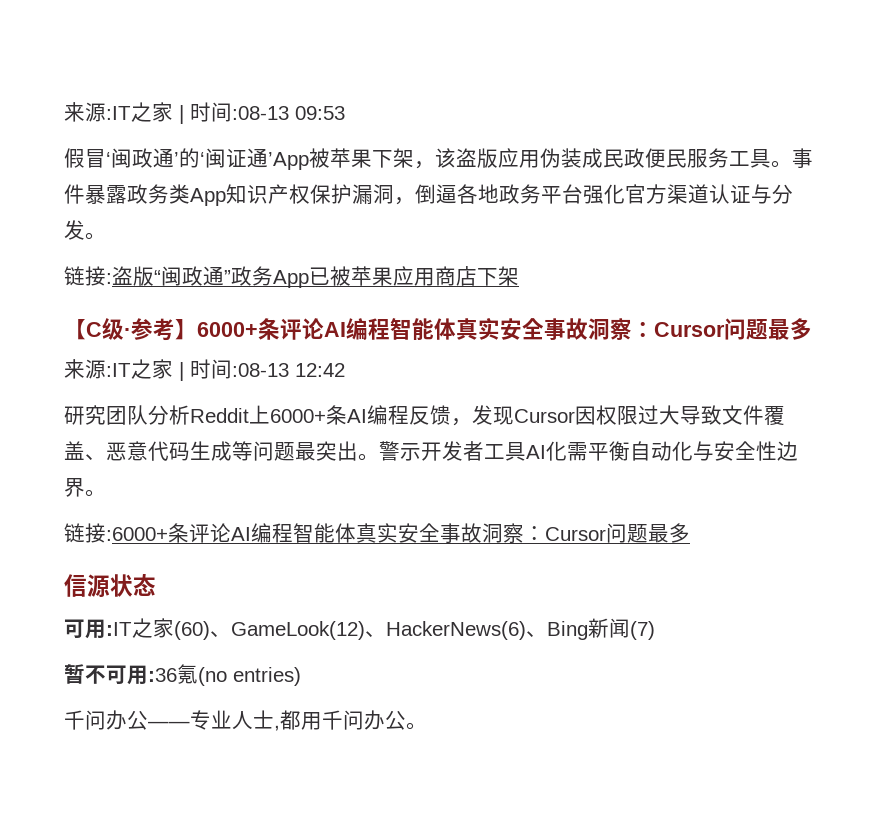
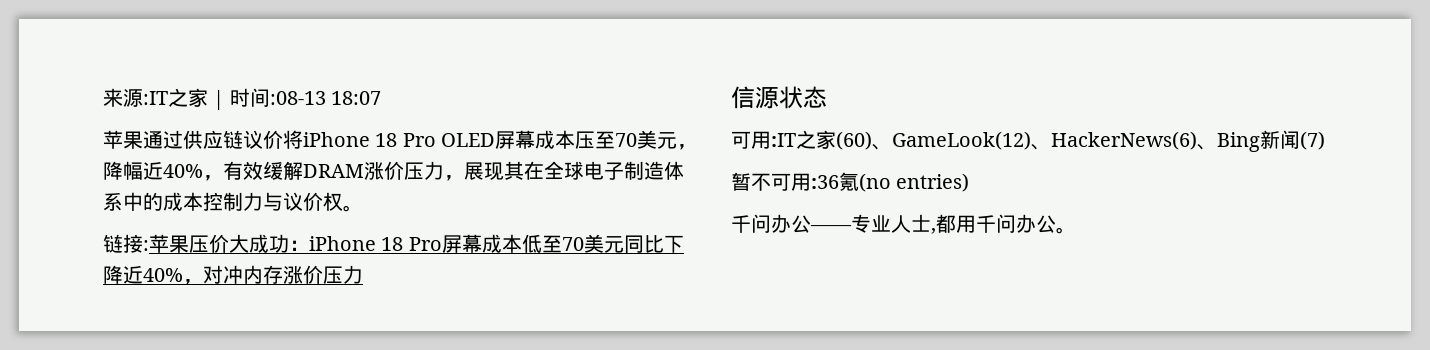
[64,102,345,124] [64,148,813,170] [64,184,793,206] [64,220,106,240] [64,266,519,288] [64,317,812,341] [64,359,345,381] [64,405,785,426] [64,441,798,461] [64,478,106,497] [64,523,690,544] 来源:IT之家 | 时间:08-13 09:53 // 假冒‘闽政通’的‘闽证通’App被苹果下架，该盗版应用伪装成民政便民服务工具。事件暴露政务类App知识产权保护漏洞，倒逼各地政务平台强化官方渠道认证与分发。 // 链接:盗版“闽政通”政务App已被苹果应用商店下架 // 【C级·参考】6000+条评论AI编程智能体真实安全事故洞察：Cursor问题最多 // 来源:IT之家 | 时间:08-13 12:42 // 研究团队分析Reddit上6000+条AI编程反馈，发现Cursor因权限过大导致文件覆盖、恶意代码生成等问题最突出。警示开发者工具AI化需平衡自动化与安全性边界。 // 链接:6000+条评论AI编程智能体真实安全事故洞察：Cursor问题最多 -> [103,88,382,110] [103,130,698,150] [103,161,684,181] [103,192,363,212] [103,234,684,253] [103,265,363,285] 来源:IT之家 | 时间:08-13 18:07 // 苹果通过供应链议价将iPhone 18 Pro OLED屏幕成本压至70美元，降幅近40%，有效缓解DRAM涨价压力，展现其在全球电子制造体系中的成本控制力与议价权。 // 链接:苹果压价大成功：iPhone 18 Pro屏幕成本低至70美元同比下降近40%，对冲内存涨价压力

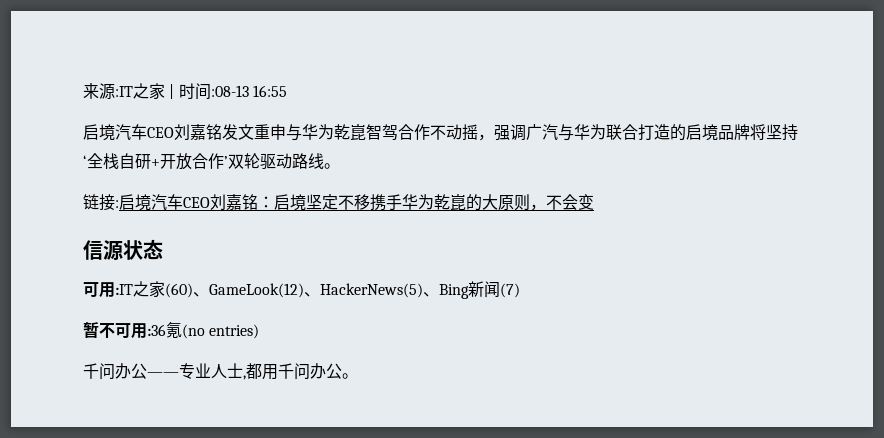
[331,91,382,105] [103,130,698,150] [103,161,684,181] [103,192,363,212] [103,234,684,253] [103,265,363,285] 18:07 // 苹果通过供应链议价将iPhone 18 Pro OLED屏幕成本压至70美元，降幅近40%，有效缓解DRAM涨价压力，展现其在全球电子制造体系中的成本控制力与议价权。 // 链接:苹果压价大成功：iPhone 18 Pro屏幕成本低至70美元同比下降近40%，对冲内存涨价压力 -> [252,85,287,97] [83,124,798,141] [83,153,340,170] [83,194,594,211] 16:55 // 启境汽车CEO刘嘉铭发文重申与华为乾崑智驾合作不动摇，强调广汽与华为联合打造的启境品牌将坚持‘全栈自研+开放合作’双轮驱动路线。 // 链接:启境汽车CEO刘嘉铭：启境坚定不移携手华为乾崑的大原则，不会变
[1051,131,1197,150] HackerNews(6) -> [320,283,423,298] HackerNews(5)

